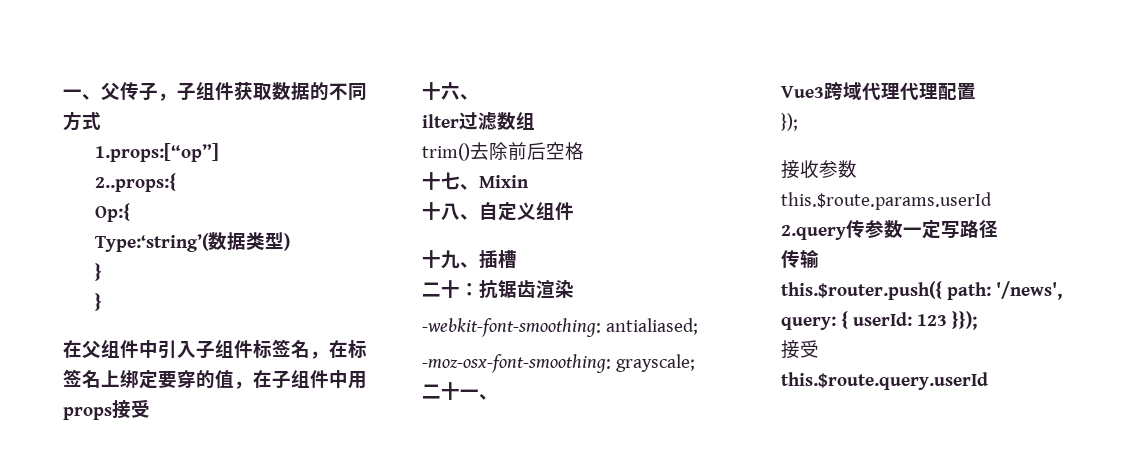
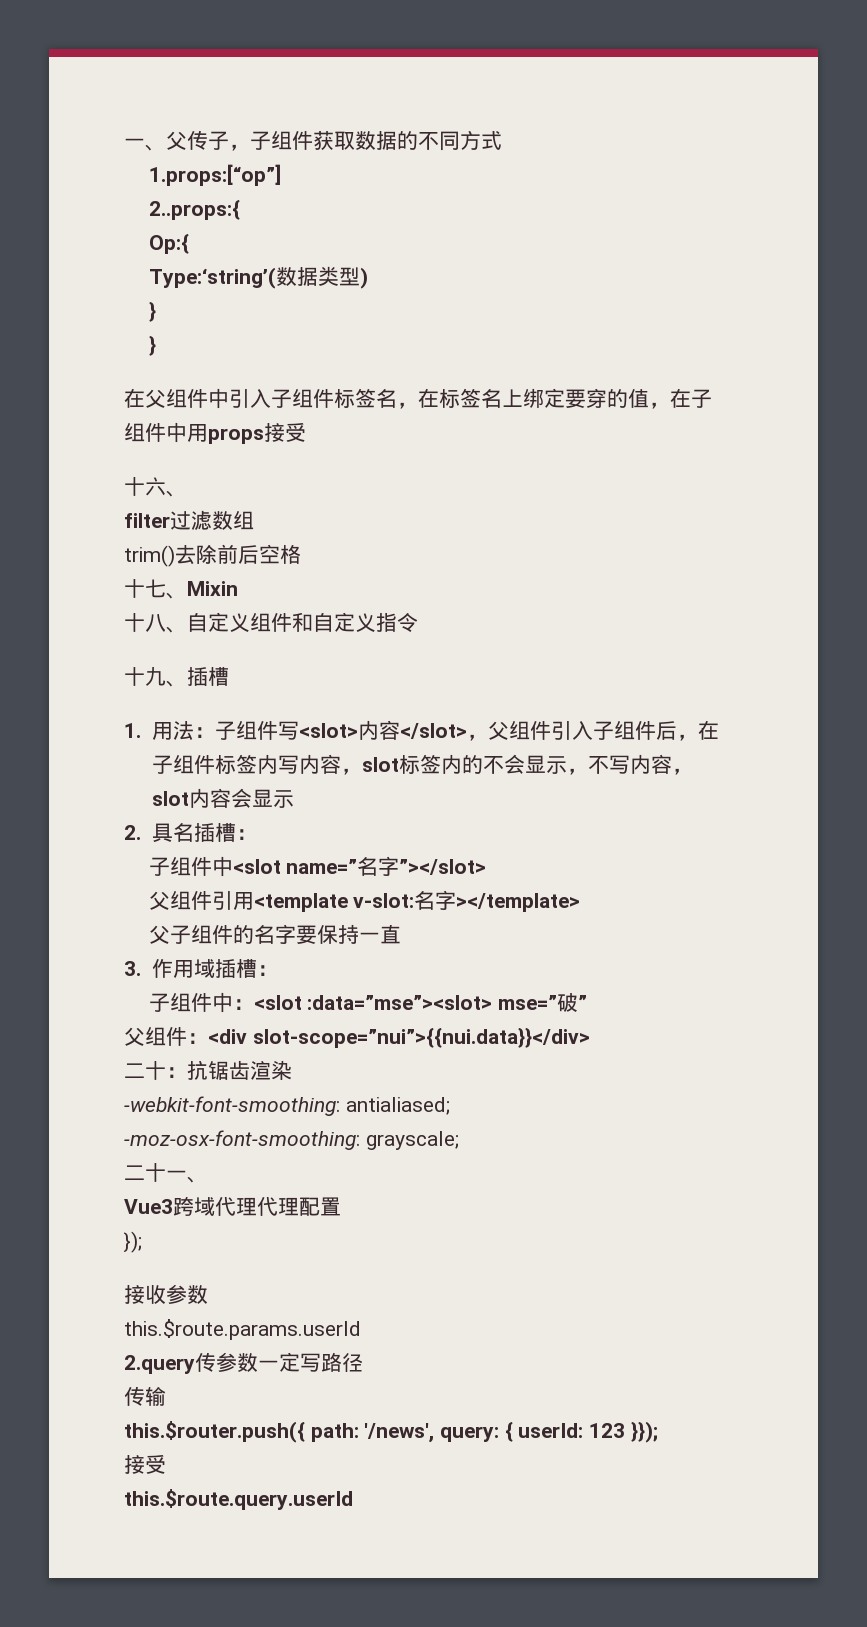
[422,114,459,128] ilter -> [124,513,170,528] filter
(574, 211) none -> [292,612,418,633] 和自定义指令
(517, 259) none -> [124,720,719,741] [151,754,693,775] [151,788,294,808] [124,823,257,843] [148,856,487,877] [148,890,581,912] [148,924,401,944] [124,959,278,978] [148,992,587,1013] [124,1027,590,1048] // 1.用法：子组件写<slot>内容</slot>，父组件引入子组件后，在子组件标签内写内容，slot标签内的不会显示，不写内容，slot内容会显示 // 2.具名插槽： // 子组件中<slot name=”名字”></slot> // 父组件引用<template v-slot:名字></template> // 父子组件的名字要保持一直 // 3.作用域插槽： // 子组件中：<slot :data=”mse”><slot> mse=”破” // 父组件：<div slot-scope=”nui”>{{nui.data}}</div>

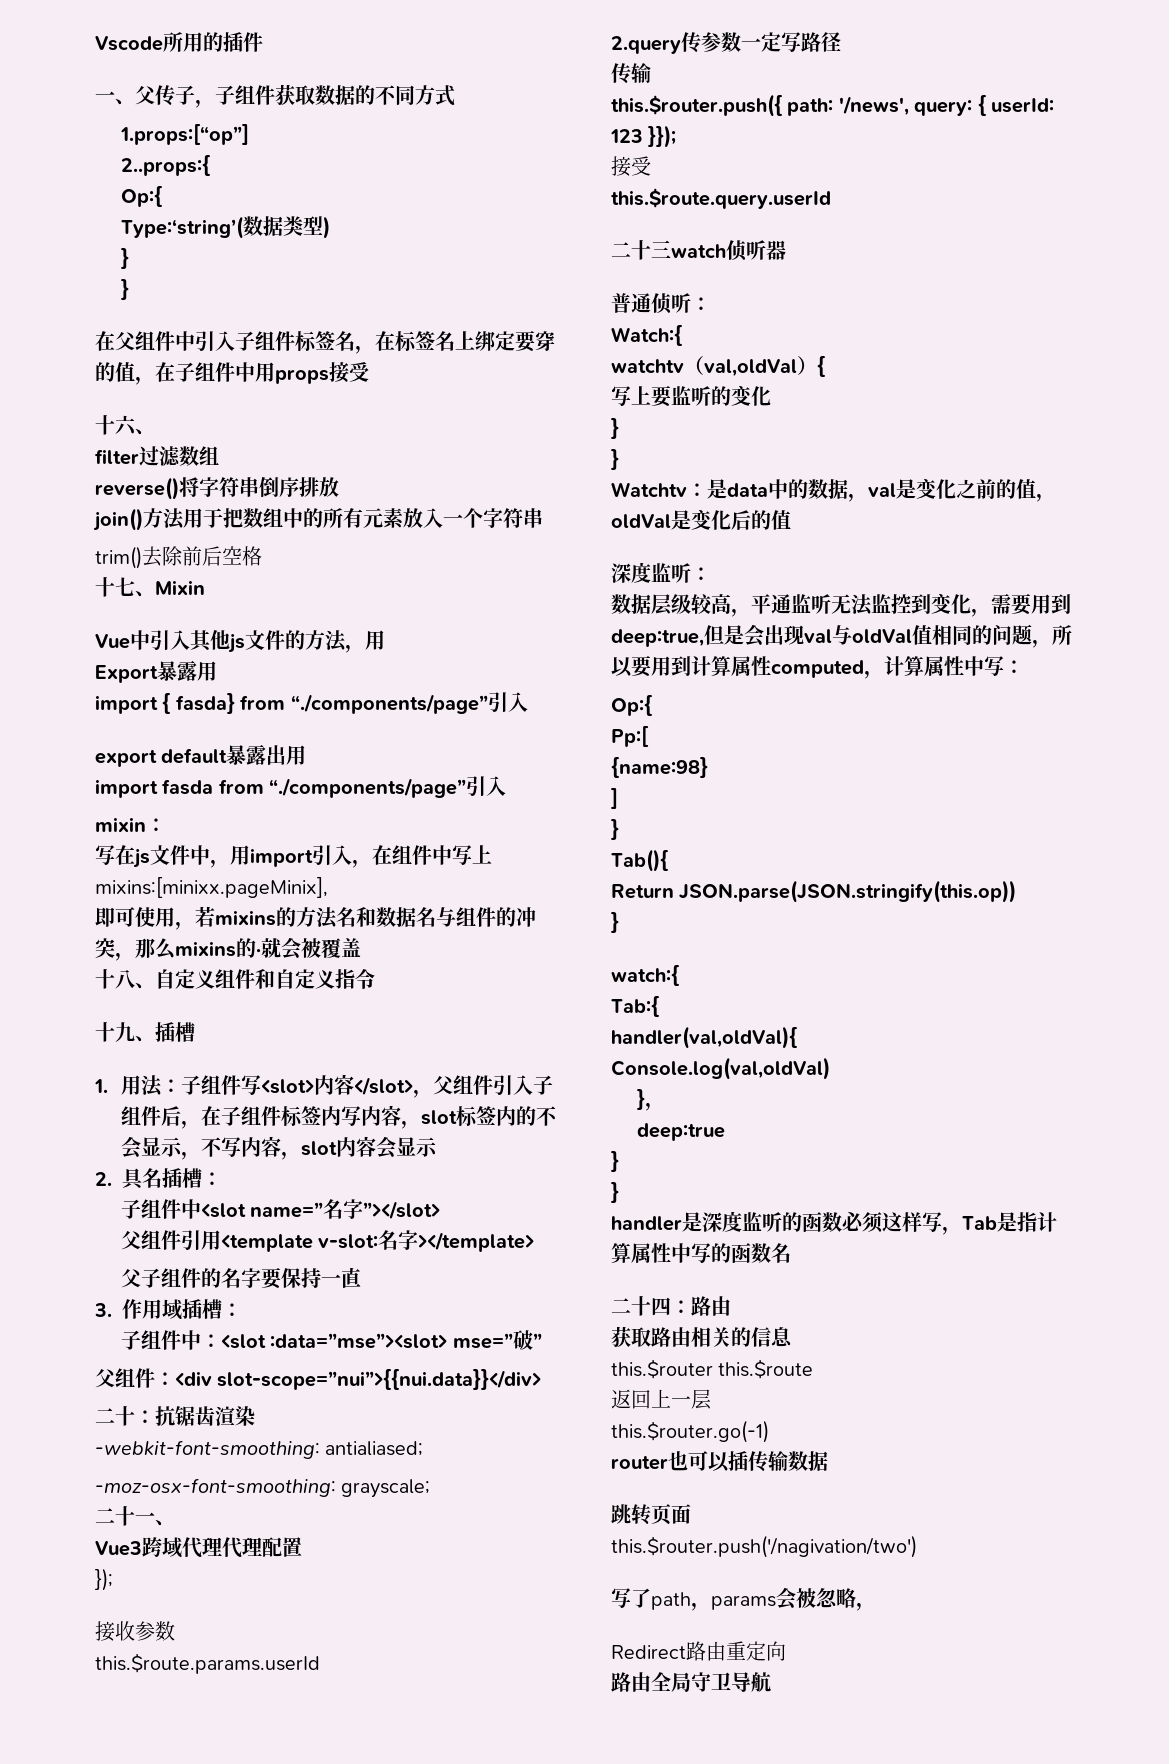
(124, 143) none -> [95,32,263,52] Vscode所用的插件 //
(254, 520) none -> [95,476,339,500] [93,508,543,531] // reverse()将字符串倒序排放 // join()方法用于把数组中的所有元素放入一个字符串
(238, 588) none -> [95,630,385,653] [95,660,217,683] [95,692,528,714] [95,744,307,767] [95,776,507,798] [95,817,166,832] [95,845,492,868] [95,877,328,898] [95,906,536,930] [95,937,361,961] // Vue中引入其他js文件的方法，用 // Export暴露用 // import { fasda} from “./components/page”引入 // export default暴露出用 // import fasda from “./components/page”引入 // mixin： // 写在js文件中，用import引入，在组件中写上mixins:[minixx.pageMinix], // 即可使用，若mixins的方法名和数据名与组件的冲突，那么mixins的·就会被覆盖
(353, 1499) none -> [611,240,786,261] [611,293,711,314] [611,325,682,346] [611,356,825,377] [611,385,771,407] [611,418,619,439] [611,449,619,470] [611,478,1056,502] [611,509,791,530] [611,562,711,583] [611,593,1071,617] [611,624,1072,648] [611,656,1024,679] [611,695,652,716] [611,726,649,747] [611,757,708,778] [611,788,618,809] [611,819,619,840] [611,849,668,872] [611,880,1017,903] [611,912,619,933] [611,965,679,986] [611,996,659,1017] [611,1026,797,1049] [611,1057,830,1080] [636,1089,665,1111] [636,1123,725,1141] [611,1151,619,1172] [611,1182,619,1203] [611,1211,1057,1235] [611,1243,791,1263] [611,1296,731,1316] [611,1326,793,1347] [611,1359,814,1379] [611,1389,711,1410] [611,1420,769,1443] [611,1450,828,1472] [611,1504,691,1525] [611,1535,917,1558] [611,1587,876,1611] [611,1641,786,1661] [611,1672,771,1692] // 二十三watch侦听器 // 普通侦听： // Watch:{ // watchtv（val,oldVal）{ // 写上要监听的变化 // } // } // Watchtv：是data中的数据，val是变化之前的值，oldVal是变化后的值 // 深度监听： // 数据层级较高，平通监听无法监控到变化，需要用到deep:true,但是会出现val与oldVal值相同的问题，所以要用到计算属性computed，计算属性中写： // Op:{ // Pp:[ // {name:98} // ] // } // Tab(){ // Return JSON.parse(JSON.stringify(this.op)) // } // watch:{ // Tab:{ // handler(val,oldVal){ // Console.log(val,oldVal) // }， // deep:true // } // } // handler是深度监听的函数必须这样写，Tab是指计算属性中写的函数名 // 二十四：路由 // 获取路由相关的信息 // this.$router this.$route // 返回上一层 // this.$router.go(-1) // router也可以插传输数据 // 跳转页面 // this.$router.push('/nagivation/two') // 写了path，params会被忽略， // Redirect路由重定向 // 路由全局守卫导航

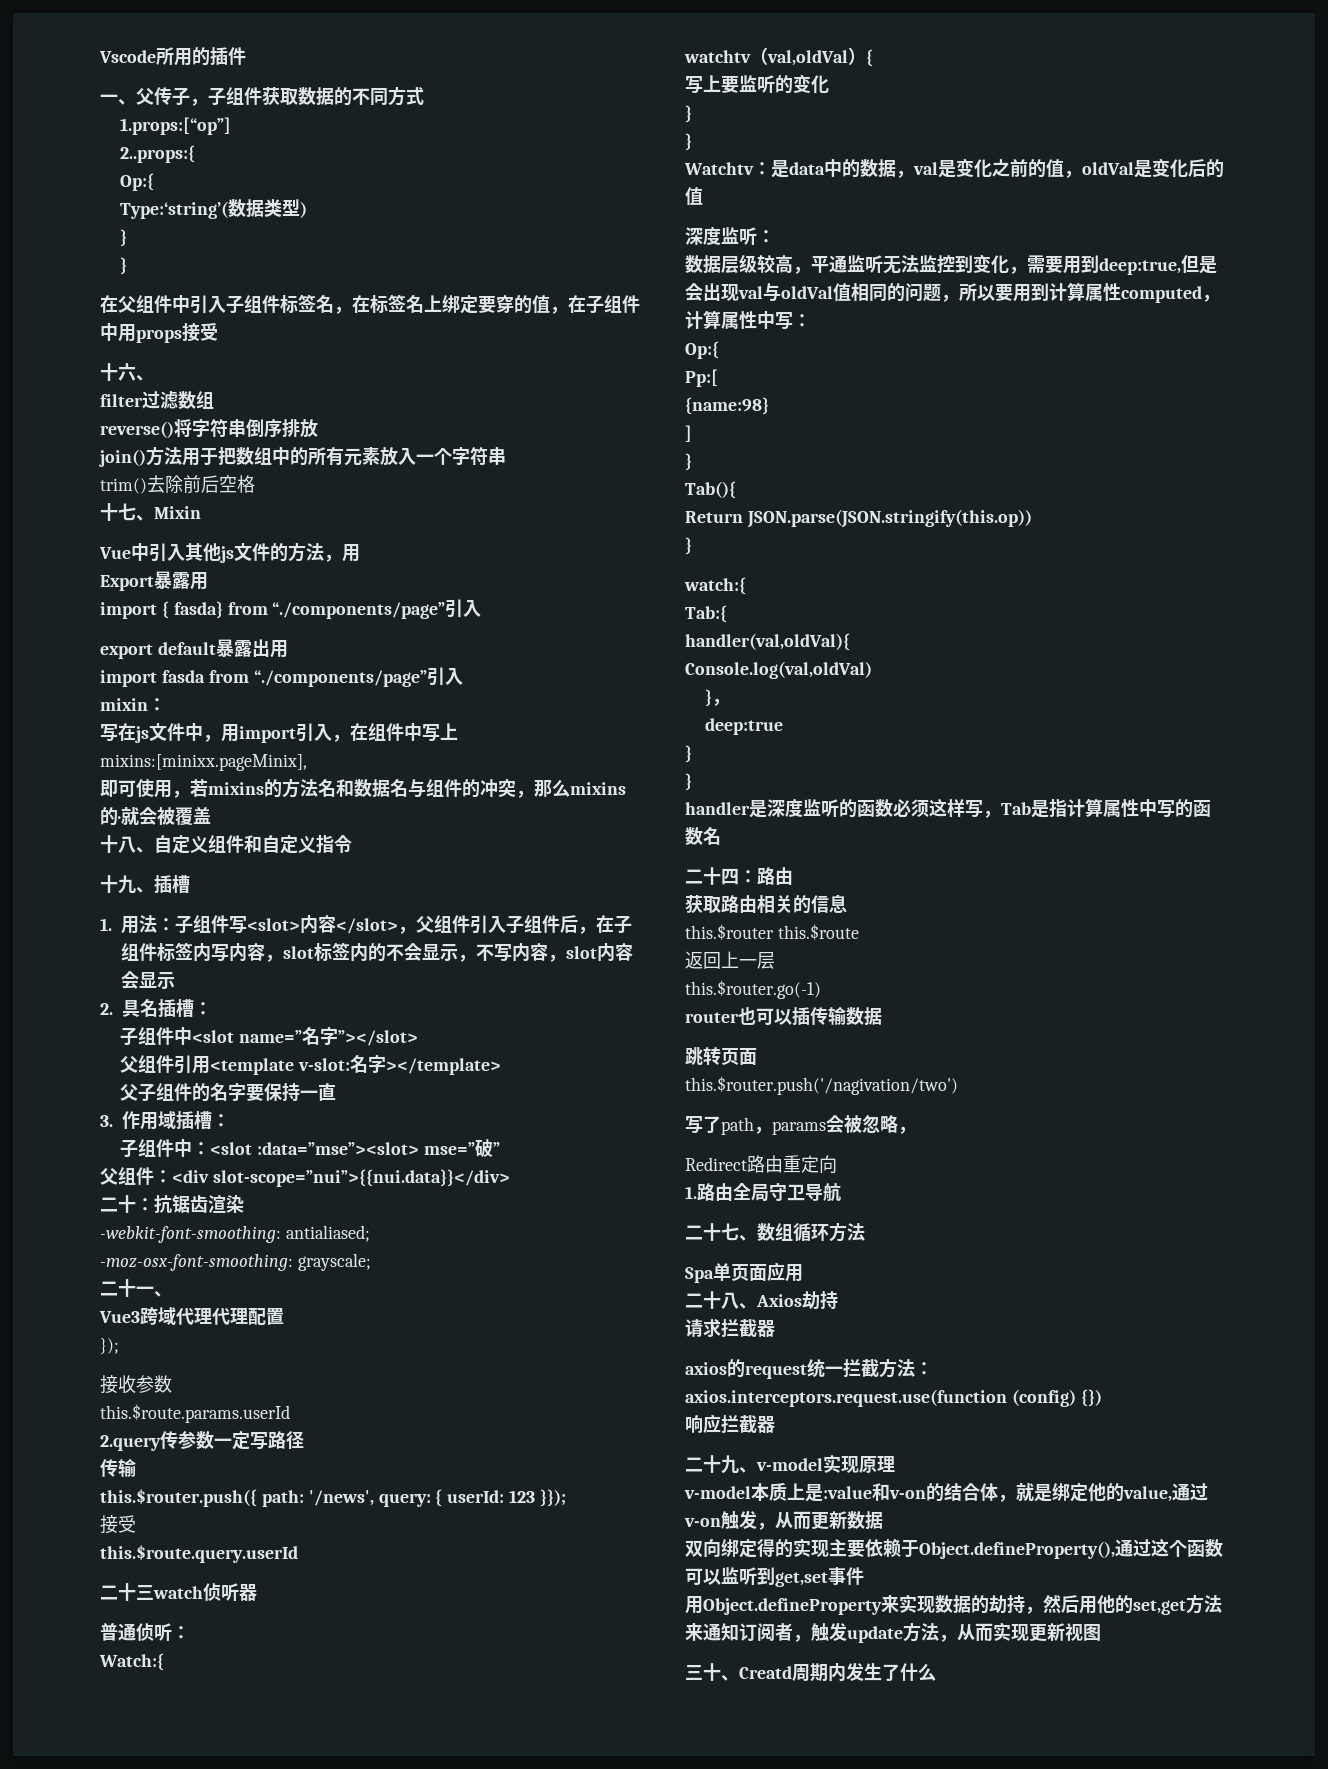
(786, 1651) none -> [685,1186,697,1199] 1.
(771, 1682) none -> [685,1222,865,1242] [685,1262,803,1283] [685,1291,838,1310] [685,1318,775,1338] [685,1358,933,1379] [685,1389,1102,1407] [685,1414,775,1434] [685,1454,895,1474] [684,1482,1208,1502] [684,1510,883,1530] [685,1538,1223,1559] [685,1567,864,1587] [685,1594,1222,1615] [685,1622,1101,1643] [685,1662,936,1682] // 二十七、数组循环方法 // Spa单页面应用 // 二十八、Axios劫持 // 请求拦截器 // axios的request统一拦截方法：axios.interceptors.request.use(function (config) {}) // 响应拦截器 // 二十九、v-model实现原理 // v-model本质上是:value和v-on的结合体，就是绑定他的value,通过v-on触发，从而更新数据 // 双向绑定得的实现主要依赖于Object.defineProperty(),通过这个函数可以监听到get,set事件 // 用Object.defineProperty来实现数据的劫持，然后用他的set,get方法来通知订阅者，触发update方法，从而实现更新视图 // 三十、Creatd周期内发生了什么

